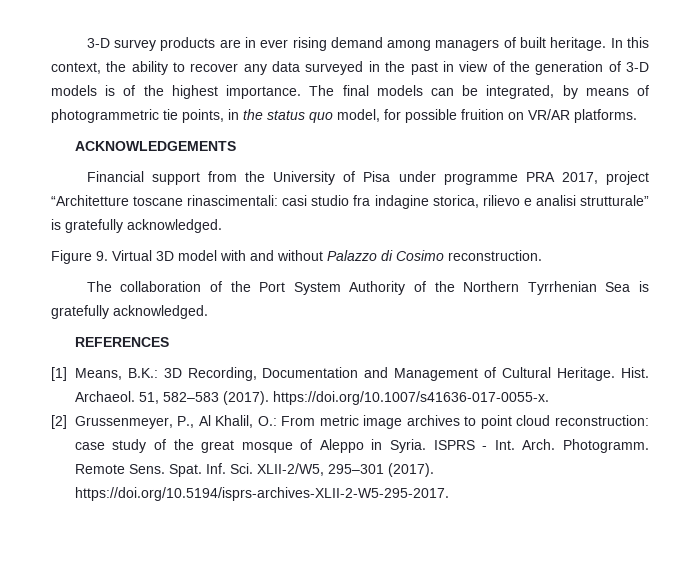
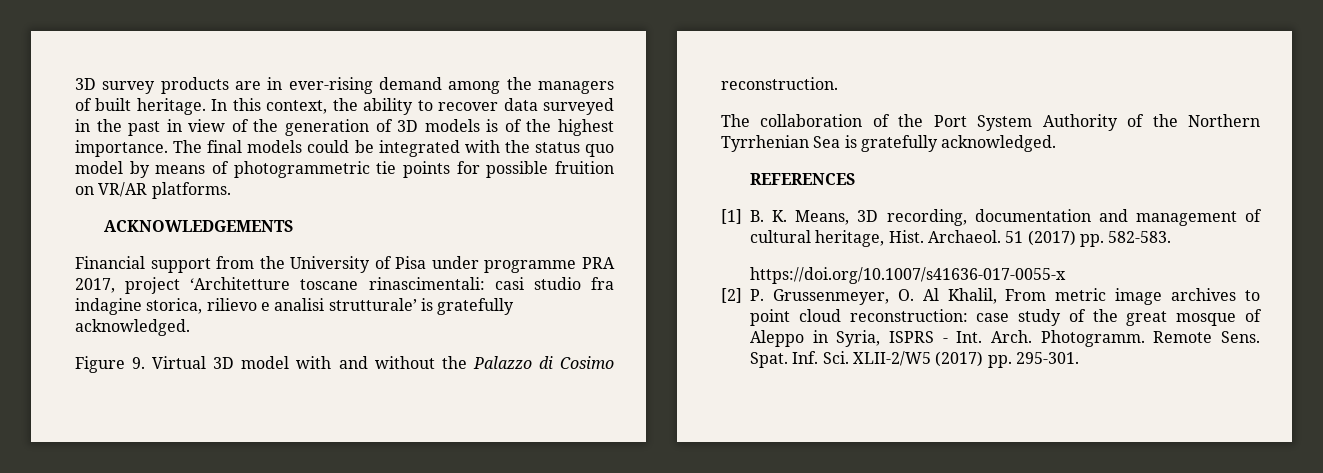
[86,38,110,48] 3-D -> [75,78,96,90] 3D
[260,37,327,51] ever rising -> [288,77,373,94] ever-rising
(432, 45) none -> [506,77,532,90] the
[243,64,267,75] any -> (499, 106) none
[626,62,650,72] 3-D -> [397,120,419,132] 3D
[430,85,555,99] can be integrated, -> [307,140,615,157] [75,161,123,174] could be integrated with the status quo model
[182,109,380,123] points, in the status quo model, -> [403,161,450,178] points
[51,195,129,206] “Architetture -> [190,277,291,290] ‘Architetture
[579,195,649,206] strutturale” -> [328,298,417,311] strutturale’
(323, 255) none -> [441,356,467,369] the
[74,367,649,381] [74,391,549,405] [51,415,195,429] Means, B.K.: 3D Recording, Documentation and Management of Cultural Heritage. Hist. Archaeol. 51, 582–583 (2017). https://doi.org/10.1007/s41636-017-0055-x. // [2] Grussenmeyer, P., -> [750,209,1262,226] [750,230,1172,247] [750,267,1067,284] [721,288,914,305] B. K. Means, 3D recording, documentation and management of cultural heritage, Hist. Archaeol. 51 (2017) pp. 582-583. // https://doi.org/10.1007/s41636-017-0055-x // [2] P. Grussenmeyer, O.
[257,416,277,426] O.: -> (997, 296) none
[390,439,427,453] Syria. -> [836,330,881,347] Syria,
[256,463,434,477] [74,487,449,501] XLII-2/W5, 295–301 (2017). https://doi.org/10.5194/isprs-archives-XLII-2-W5-295-2017. -> [853,351,1080,368] XLII-2/W5 (2017) pp. 295-301.

